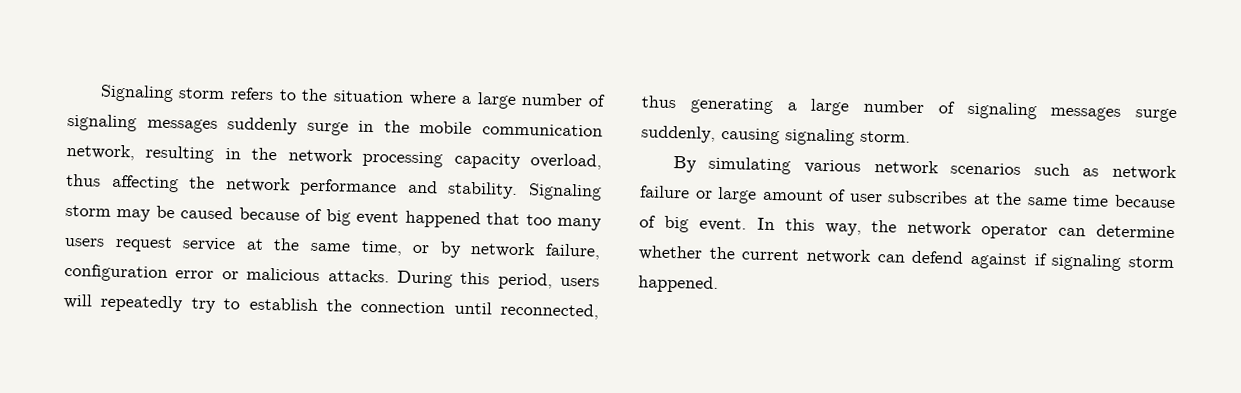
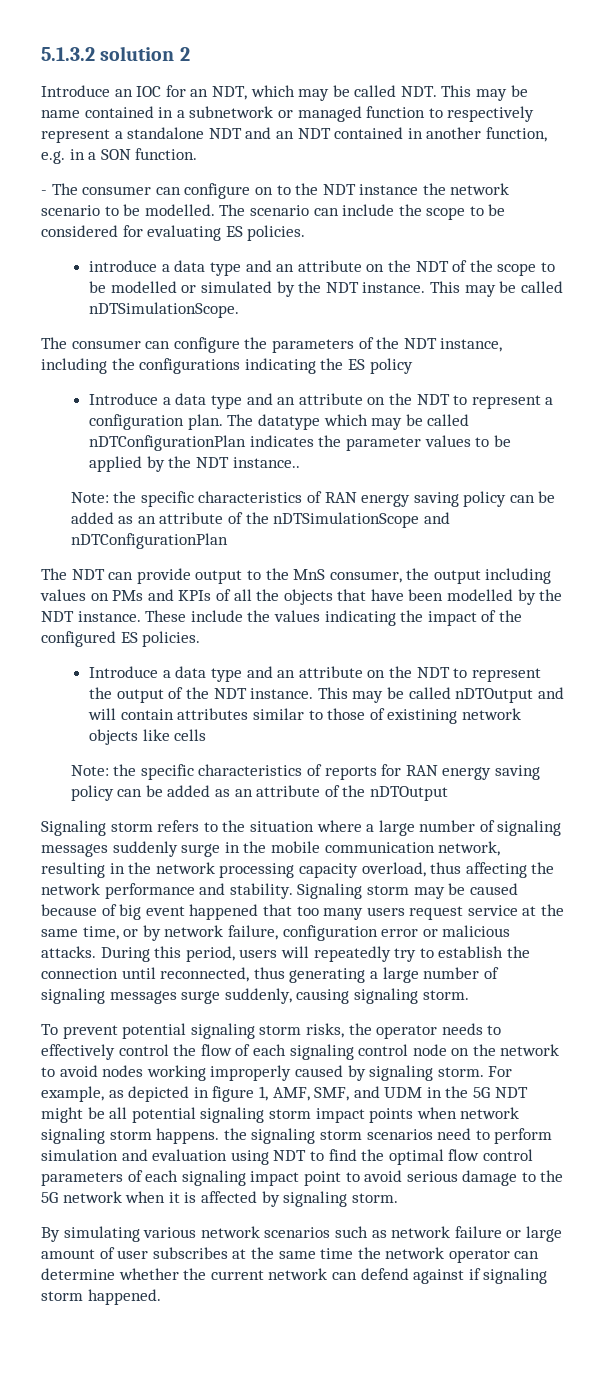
(99, 93) none -> [41,46,190,61] [41,85,528,101] [41,106,535,122] [41,127,547,143] [41,148,198,164] [41,183,510,199] [41,204,506,220] [41,225,306,241] [89,260,555,276] [89,281,563,297] [89,302,240,318] [41,337,503,353] [41,358,413,374] [89,393,554,409] [89,414,470,430] [89,435,511,451] [89,456,300,472] [70,491,556,507] [70,512,450,528] [70,533,228,549] [41,568,552,584] [40,589,563,605] [41,610,522,626] [41,631,201,647] [89,666,541,682] [89,687,564,703] [88,708,522,724] [89,729,207,745] [70,764,540,780] [70,785,448,801] 5.1.3.2 solution 2 // Introduce an IOC for an NDT, which may be called NDT. This may be name contained in a subnetwork or managed function to respectively represent a standalone NDT and an NDT contained in another function, e.g. in a SON function. // - The consumer can configure on to the NDT instance the network scenario to be modelled. The scenario can include the scope to be considered for evaluating ES policies. // introduce a data type and an attribute on the NDT of the scope to be modelled or simulated by the NDT instance. This may be called nDTSimulationScope. // The consumer can configure the parameters of the NDT instance, including the configurations indicating the ES policy // Introduce a data type and an attribute on the NDT to represent a configuration plan. The datatype which may be called nDTConfigurationPlan indicates the parameter values to be applied by the NDT instance.. // Note: the specific characteristics of RAN energy saving policy can be added as an attribute of the nDTSimulationScope and nDTConfigurationPlan // The NDT can provide output to the MnS consumer, the output including values on PMs and KPIs of all the objects that have been modelled by the NDT instance. These include the values indicating the impact of the configured ES policies. // Introduce a data type and an attribute on the NDT to represent the output of the NDT instance. This may be called nDTOutput and will contain attributes similar to those of existining network objects like cells // Note: the specific characteristics of reports for RAN energy saving policy can be added as an attribute of the nDTOutput //
(911, 136) none -> [41,1023,502,1039] [41,1044,560,1060] [41,1065,513,1081] [41,1086,528,1102] [41,1107,520,1123] [41,1128,553,1144] [41,1149,533,1165] [41,1170,564,1186] [41,1191,398,1207] // To prevent potential signaling storm risks, the operator needs to effectively control the flow of each signaling control node on the network to avoid nodes working improperly caused by signaling storm. For example, as depicted in figure 1, AMF, SMF, and UDM in the 5G NDT might be all potential signaling storm impact points when network signaling storm happens. the signaling storm scenarios need to perform simulation and evaluation using NDT to find the optimal flow control parameters of each signaling impact point to avoid serious damage to the 5G network when it is affected by signaling storm.
[1114,194,1176,209] [639,215,862,236] because of big event. In this way, -> (354, 1253) none

